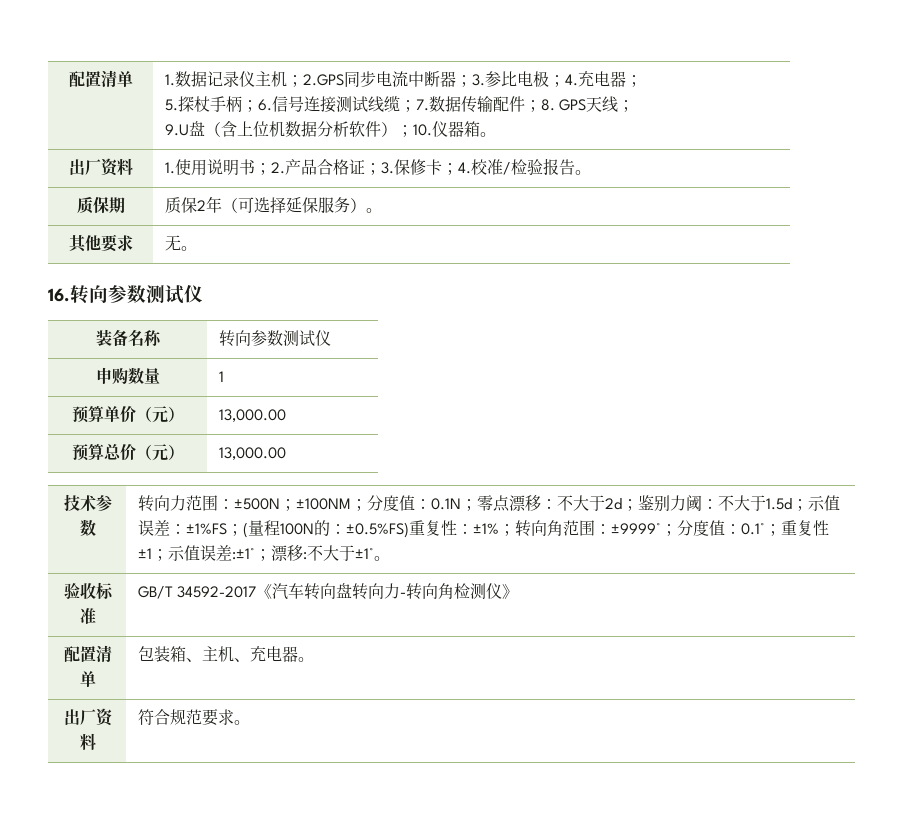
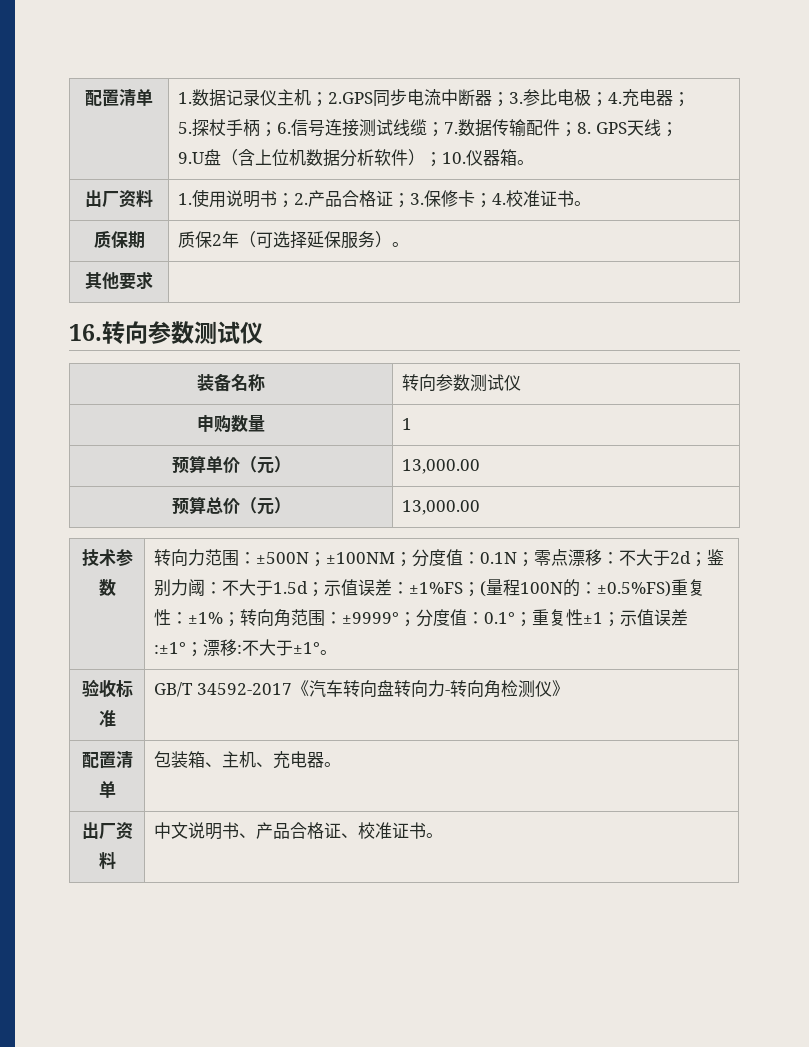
[502,158,575,175] /检验报告 -> [540,190,575,207] 证书
[164,235,197,251] 无。 -> (153, 280) none
[137,709,234,726] 符合规范要求 -> [154,822,427,840] 中文说明书、产品合格证、校准证书

